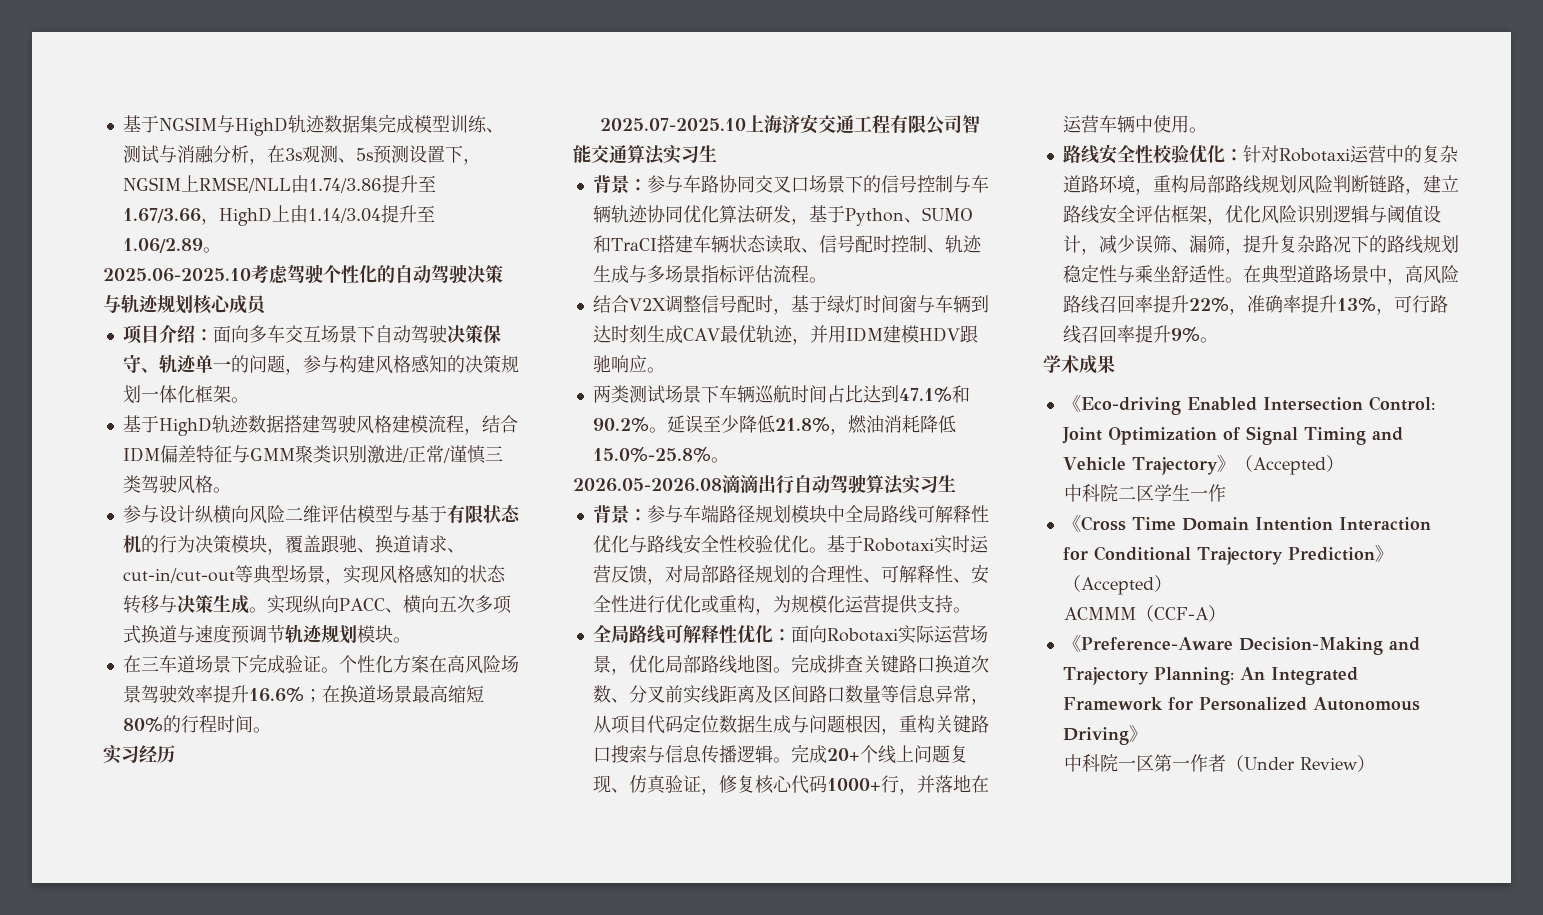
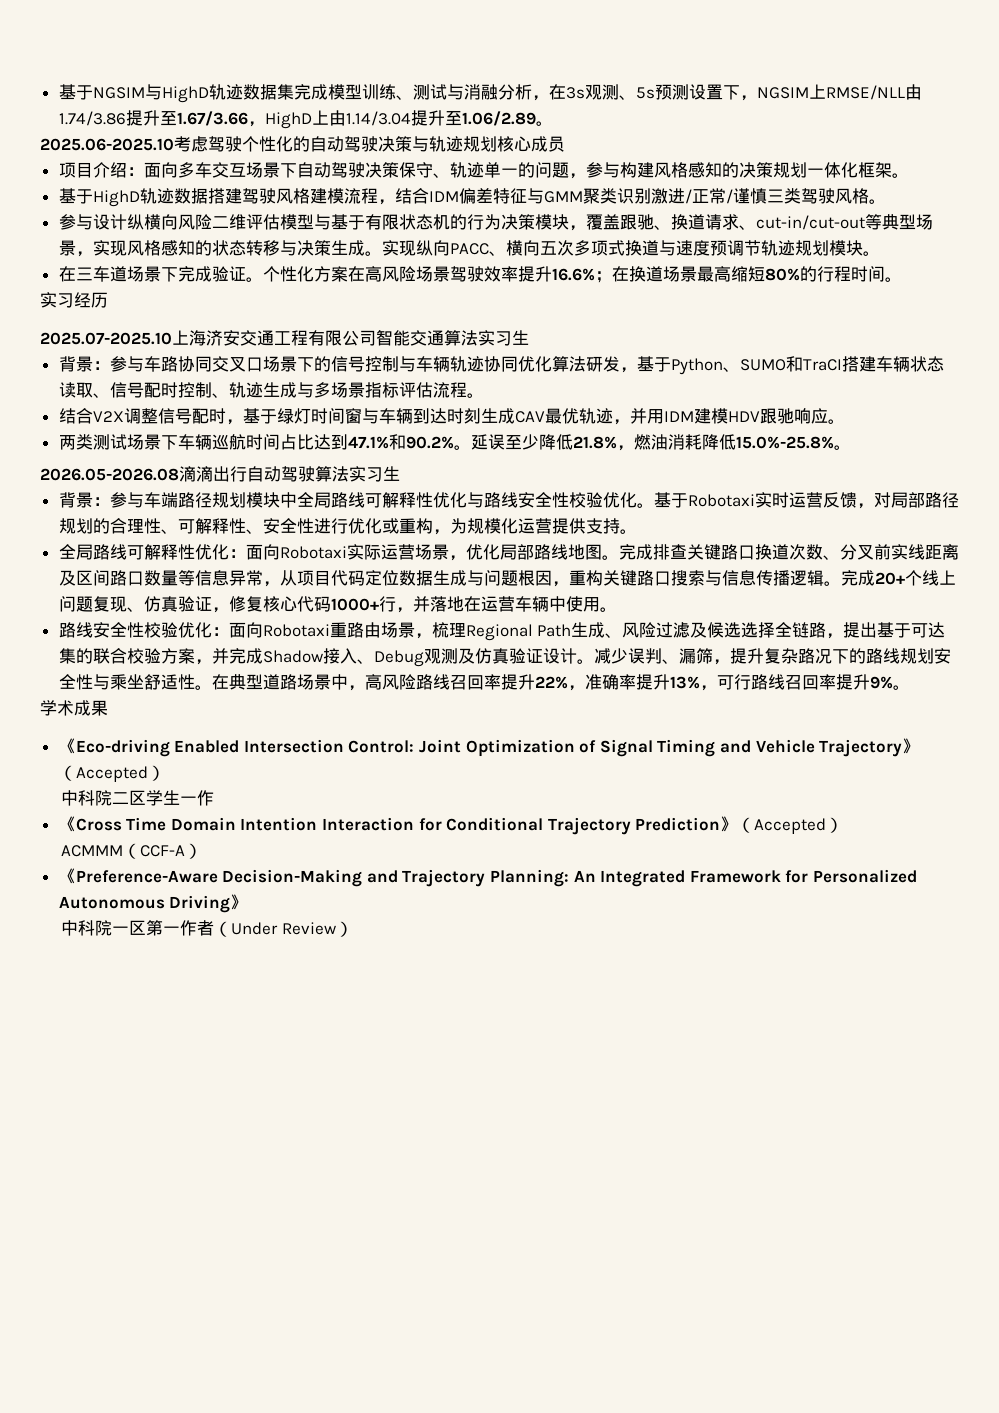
[1242,145,1458,163] [1062,175,1459,195] [1062,204,1441,225] [1062,235,1171,255] 针对Robotaxi运营中的复杂道路环境，重构局部路线规划风险判断链路，建立路线安全评估框架，优化风险识别逻辑与阈值设计，减少误筛 -> [228,622,946,641] [58,648,662,667] 面向Robotaxi重路由场景，梳理Regional Path生成、风险过滤及候选选择全链路，提出基于可达集的联合校验方案，并完成Shadow接入、Debug观测及仿真验证设计。减少误判
[1062,264,1099,283] 稳定 -> [933,648,951,664] [58,674,76,689] 安全

